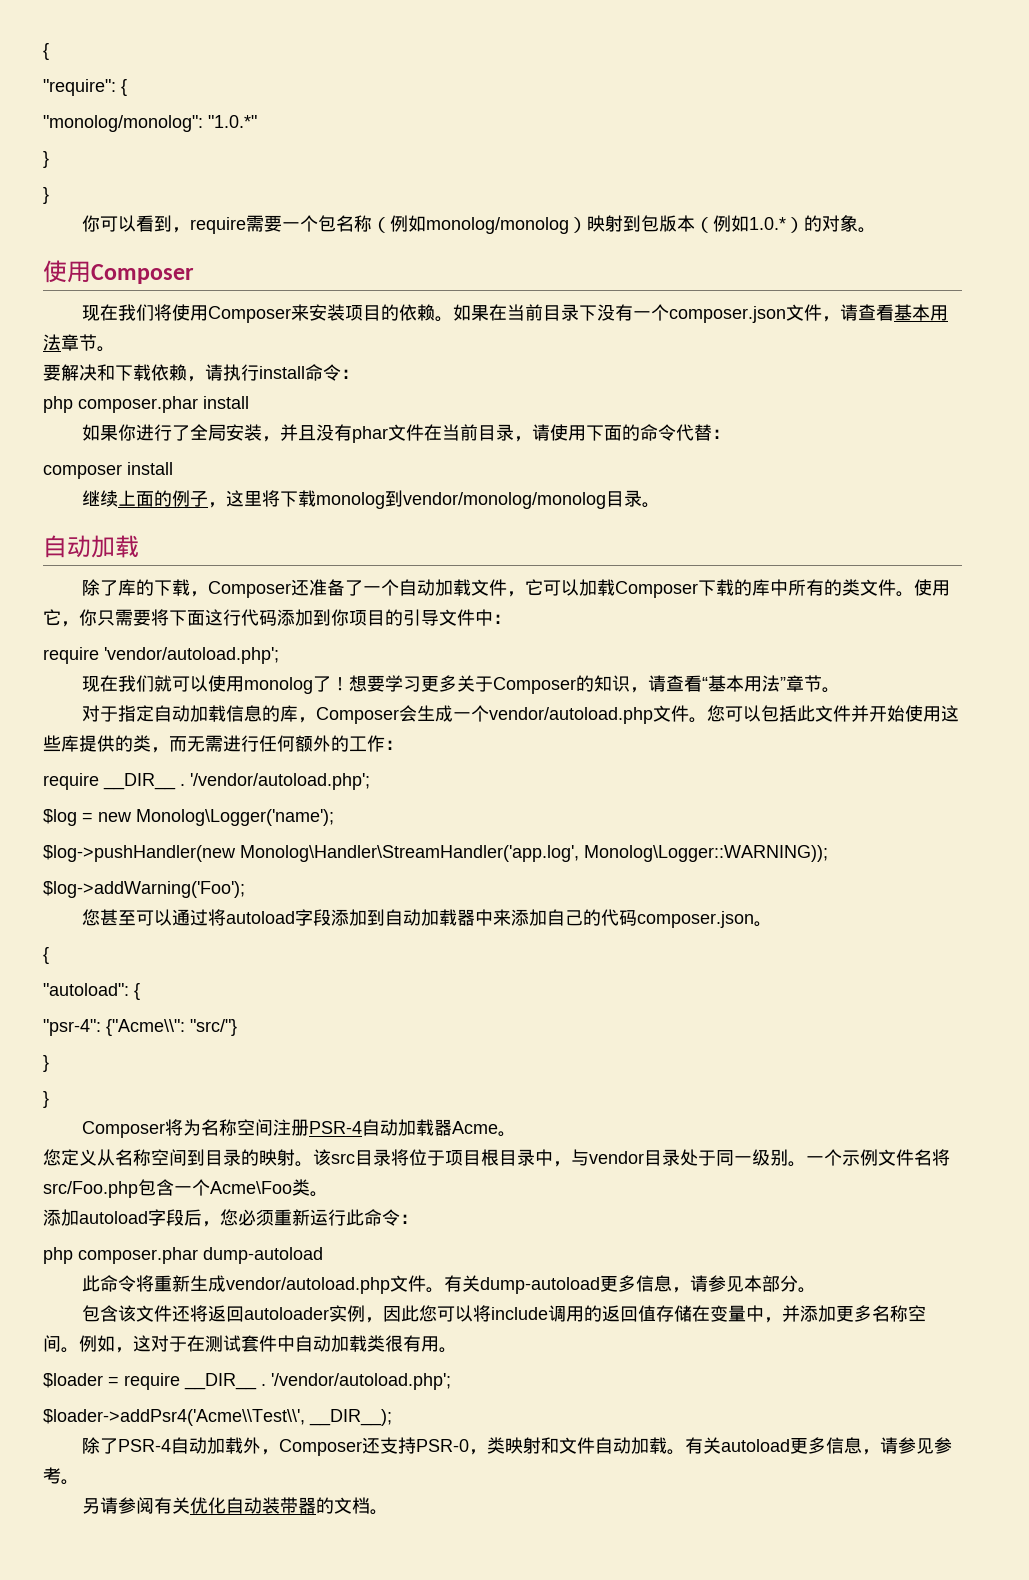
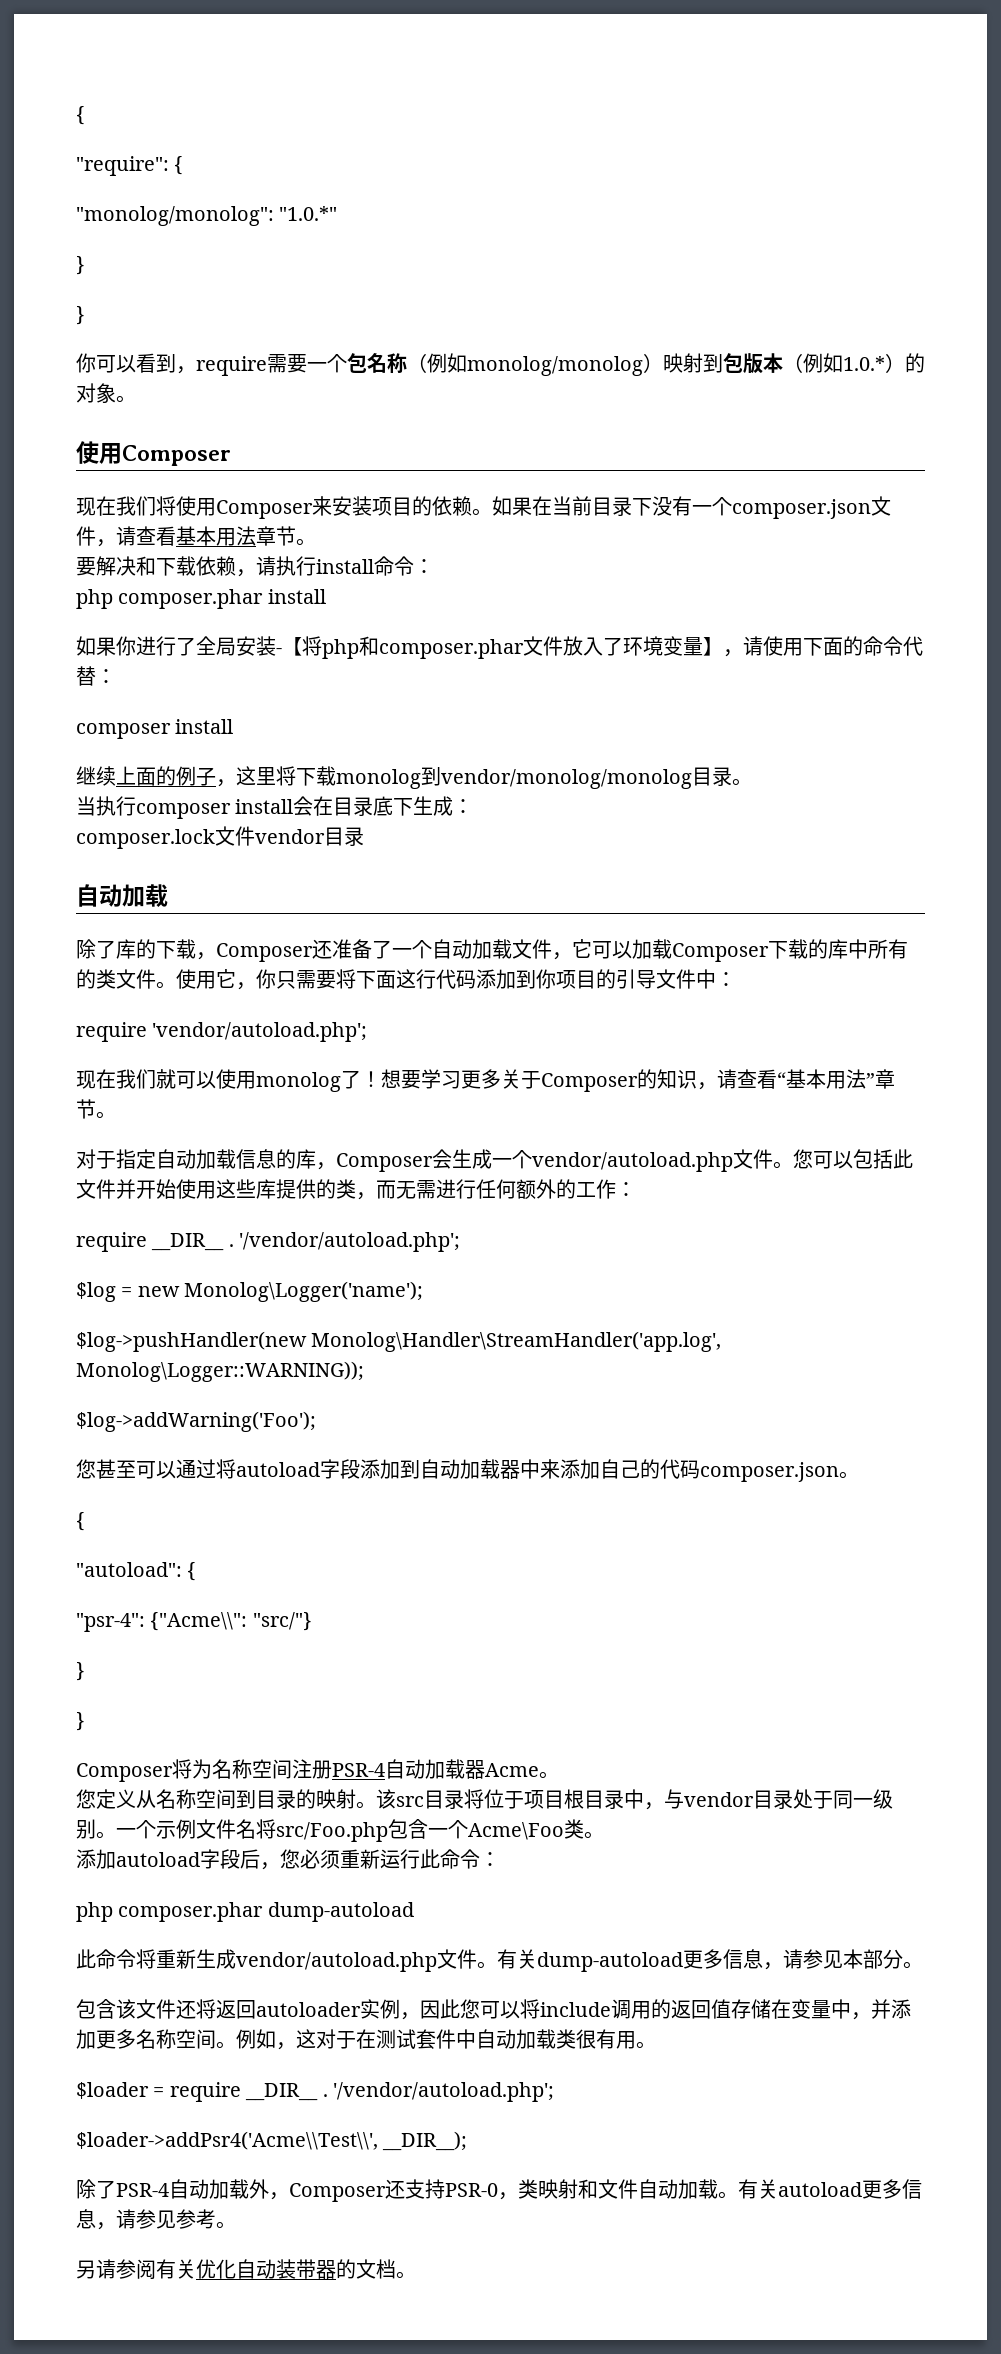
[262,424,515,443] ，并且没有phar文件在当前目录 -> [276,636,723,659] -【将php和composer.phar文件放入了环境变量】
(661, 505) none -> [76,796,474,819] [76,826,364,849] // 当执行composer install会在目录底下生成： // composer.lock文件vendor目录

